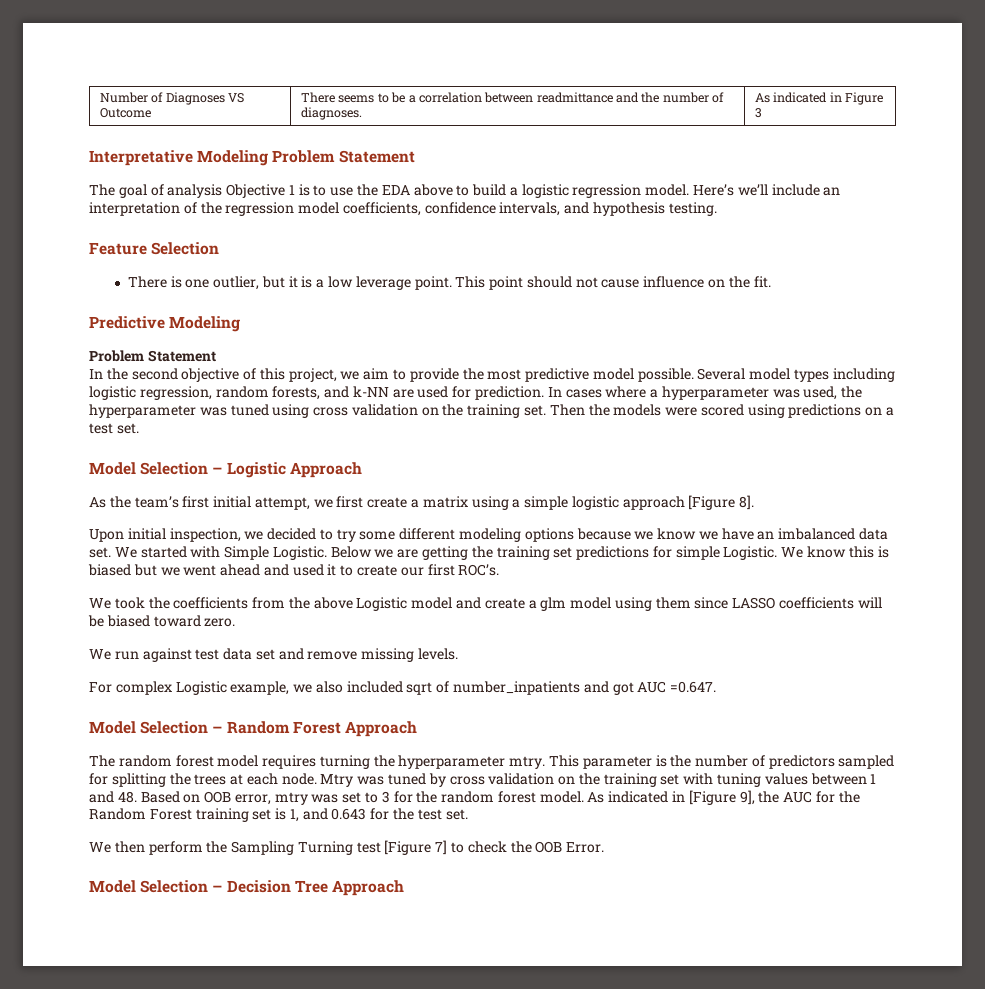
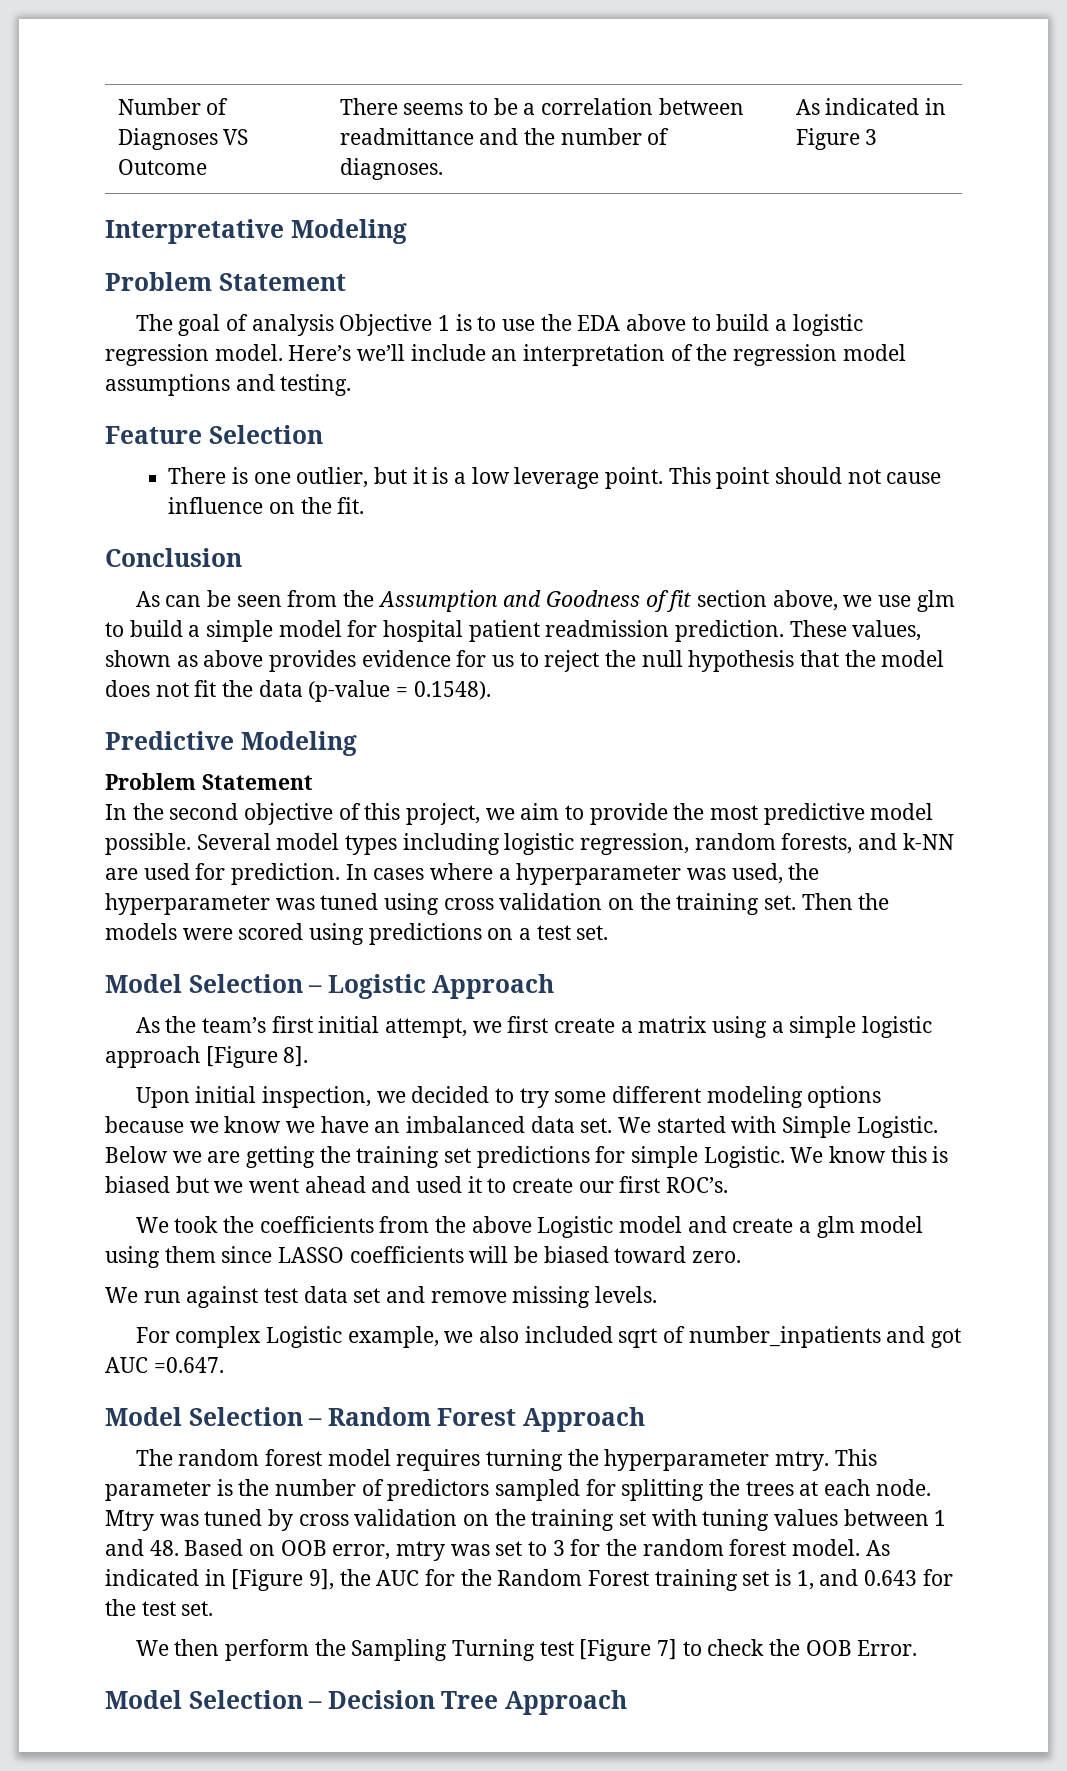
(269, 158) none -> (407, 231) //
[342,202,666,216] coefficients, confidence intervals, and hypothesis -> [105,374,275,396] assumptions and
(771, 282) none -> [105,548,242,567] [135,590,955,612] [105,620,922,642] [105,650,945,672] [105,680,491,702] // Conclusion // As can be seen from the Assumption and Goodness of fit section above, we use glm to build a simple model for hospital patient readmission prediction. These values, shown as above provides evidence for us to reject the null hypothesis that the model does not fit the data (p-value = 0.1548).

